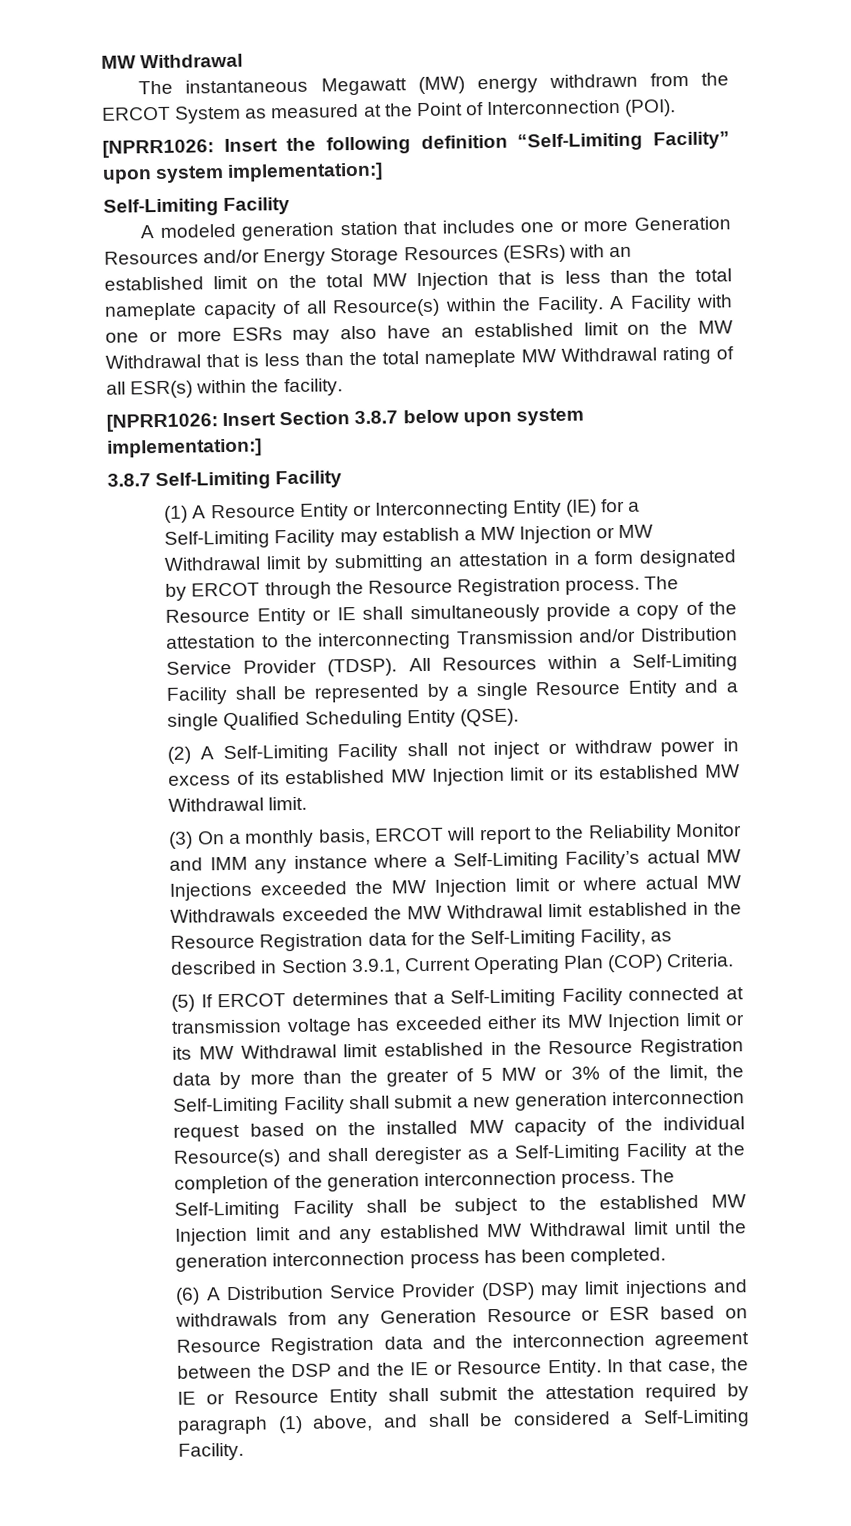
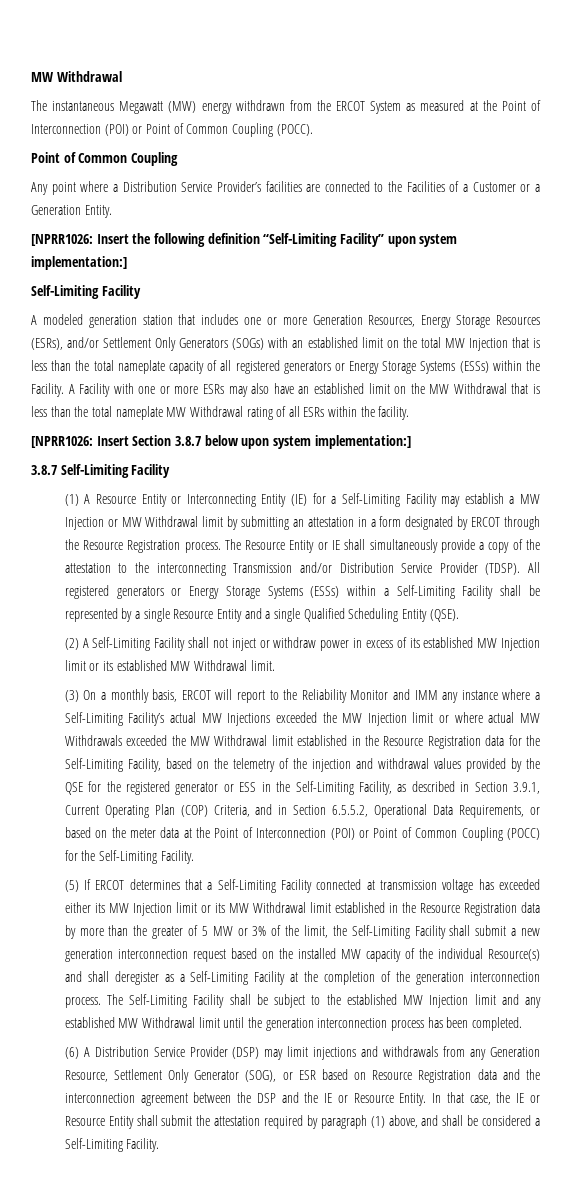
[624,99,677,117] (POI). -> [104,123,313,137] [31,152,178,166] [31,181,540,195] [31,205,112,218] (POI) or Point of Common Coupling (POCC). // Point of Common Coupling // Any point where a Distribution Service Provider’s facilities are connected to the Facilities of a Customer or a Generation Entity.
[104,249,261,265] Resources and/or -> [368,315,416,327] Resources,
[502,244,566,263] (ESRs) -> [31,337,265,351] (ESRs), and/or Settlement Only Generators (SOGs)
[332,298,440,318] Resource(s) -> [235,360,489,374] registered generators or Energy Storage Systems (ESSs)
[130,380,194,399] ESR(s) -> [303,407,325,417] ESRs
[441,656,537,671] Resources -> [64,585,340,599] registered generators or Energy Storage Systems (ESSs)
(647, 937) none -> [165,758,541,772] [64,781,392,795] based on the telemetry of the injection and withdrawal values provided by the QSE for the registered generator or ESS in the Self-Limiting Facility,
[666,953,735,968] Criteria. -> [213,804,541,818] [64,827,541,841] [64,850,194,864] Criteria, and in Section 6.5.5.2, Operational Data Requirements, or based on the meter data at the Point of Interconnection (POI) or Point of Common Coupling (POCC) for the Self-Limiting Facility.
[486,1307,572,1323] Resource -> [64,1069,277,1083] Resource, Settlement Only Generator (SOG),

